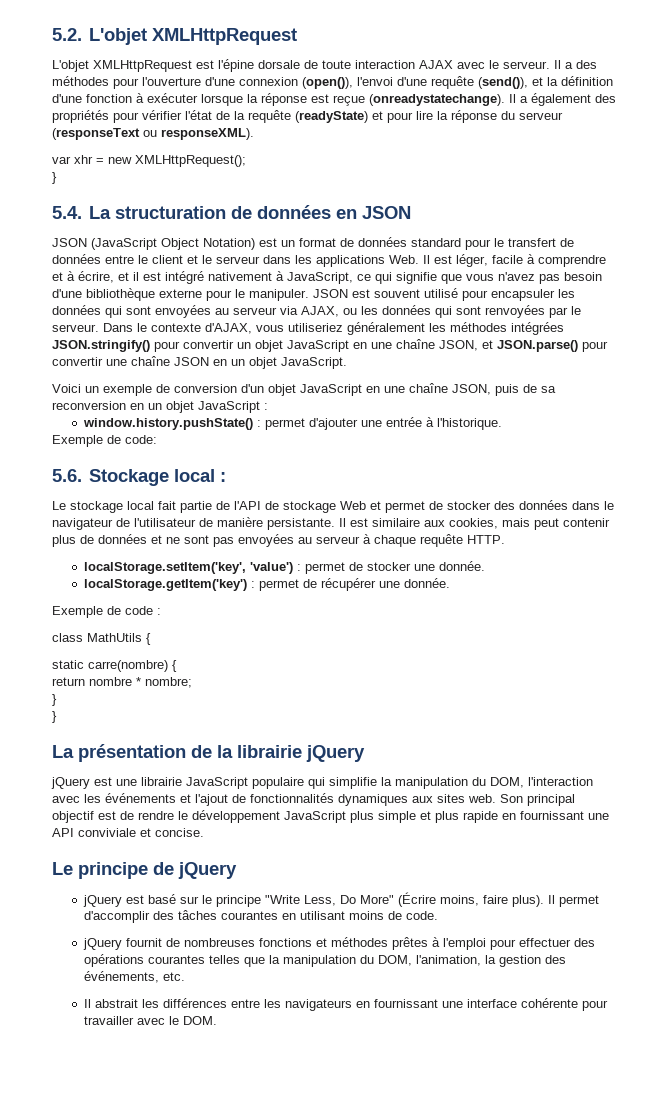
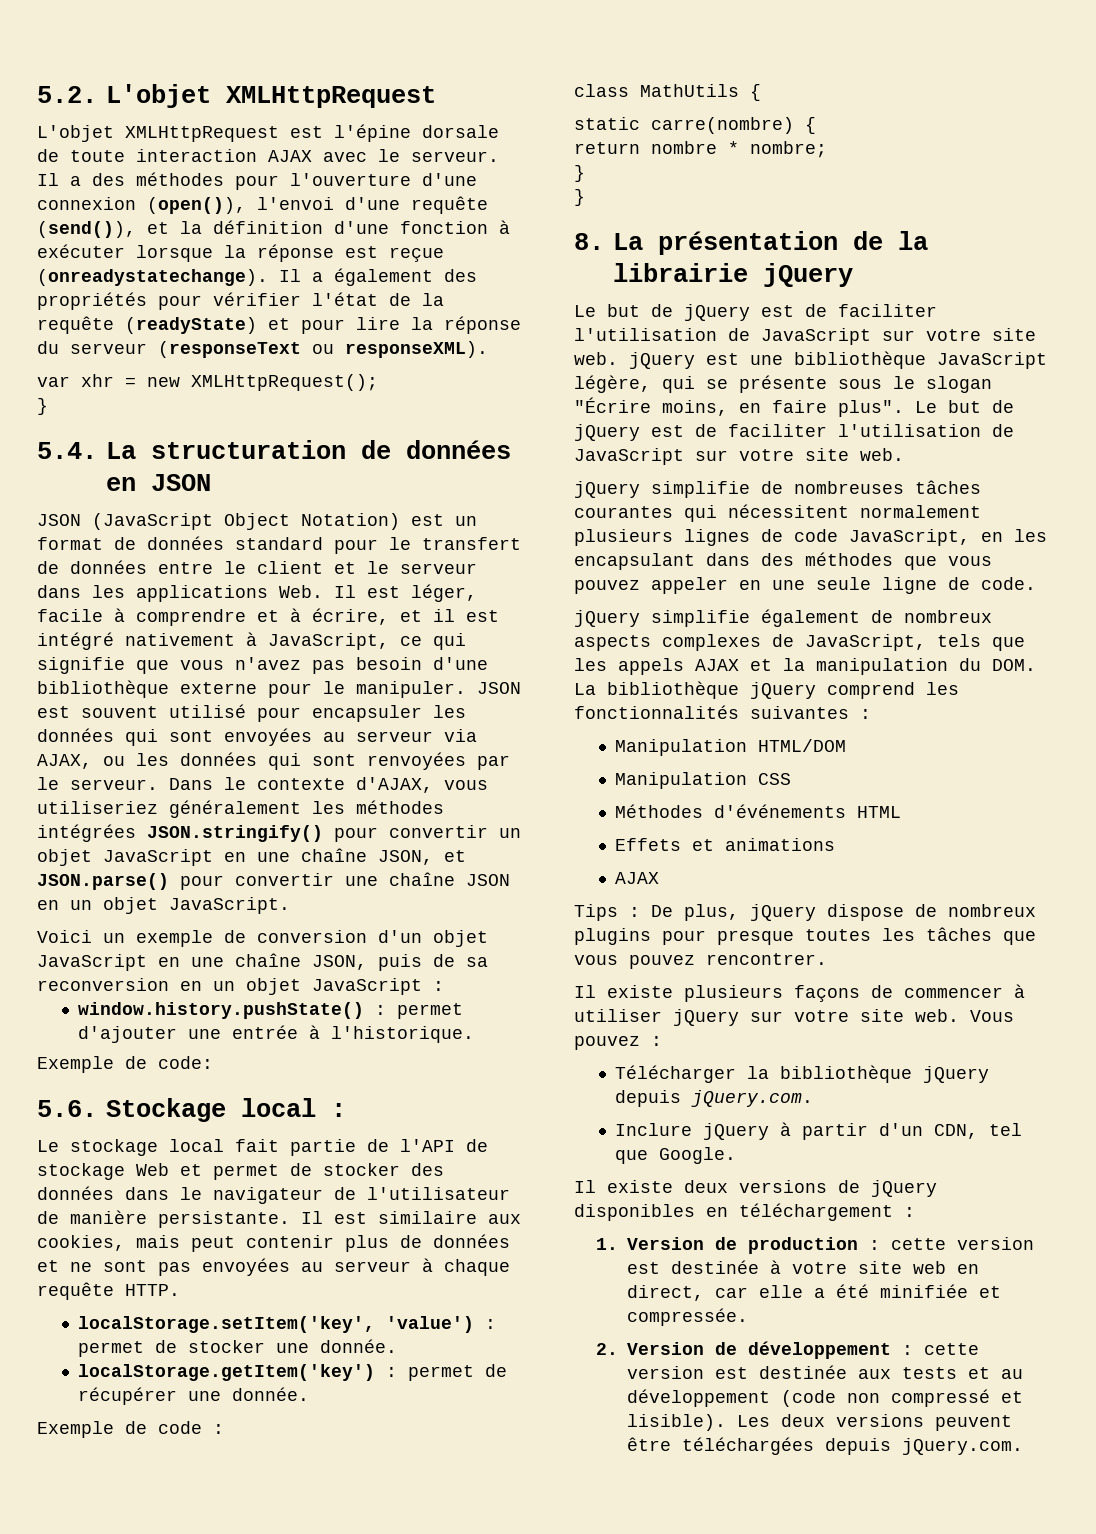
(57, 717) none -> [574,233,604,250] 8.
[51,777,593,789] [52,793,575,806] [52,810,609,823] [52,828,204,837] [52,862,237,879] [82,892,599,907] [83,910,438,923] [82,937,595,950] [83,954,566,967] [83,971,185,983] [83,998,608,1011] [83,1016,217,1025] jQuery est une librairie JavaScript populaire qui simplifie la manipulation du DOM, l'interaction avec les événements et l'ajout de fonctionnalités dynamiques aux sites web. Son principal objectif est de rendre le développement JavaScript plus simple et plus rapide en fournissant une API conviviale et concise. // Le principe de jQuery // jQuery est basé sur le principe "Write Less, Do More" (Écrire moins, faire plus). Il permet d'accomplir des tâches courantes en utilisant moins de code. // jQuery fournit de nombreuses fonctions et méthodes prêtes à l'emploi pour effectuer des opérations courantes telles que la manipulation du DOM, l'animation, la gestion des événements, etc. // Il abstrait les différences entre les navigateurs en fournissant une interface cohérente pour travailler avec le DOM. -> [574,304,937,321] [574,328,1036,345] [574,351,1047,369] [574,375,992,393] [574,397,1014,417] [574,424,1014,441] [574,448,904,465] [574,480,981,498] [574,504,981,522] [574,529,1047,546] [574,552,992,570] [574,577,1036,594] [574,609,992,627] [574,634,1025,651] [574,658,1036,675] [574,681,959,699] [574,705,871,719] [615,739,847,756] [615,772,792,789] [615,804,902,818] [615,838,836,851] [615,872,660,884] [574,904,1036,921] [574,927,1036,945] [574,953,827,969] [574,984,1025,1002] [574,1009,1014,1026] [574,1036,662,1050] [615,1065,990,1083] [615,1090,814,1107] [615,1122,1023,1140] [615,1147,737,1164] [574,1180,937,1197] [574,1203,915,1221] [595,1237,1034,1254] [626,1260,979,1274] [626,1284,1001,1301] [626,1308,748,1326] [595,1341,979,1359] [626,1365,1023,1379] [626,1389,1023,1407] [626,1414,1012,1431] [626,1437,1023,1455] Le but de jQuery est de faciliter l'utilisation de JavaScript sur votre site web. jQuery est une bibliothèque JavaScript légère, qui se présente sous le slogan "Écrire moins, en faire plus". Le but de jQuery est de faciliter l'utilisation de JavaScript sur votre site web. // jQuery simplifie de nombreuses tâches courantes qui nécessitent normalement plusieurs lignes de code JavaScript, en les encapsulant dans des méthodes que vous pouvez appeler en une seule ligne de code. // jQuery simplifie également de nombreux aspects complexes de JavaScript, tels que les appels AJAX et la manipulation du DOM. La bibliothèque jQuery comprend les fonctionnalités suivantes : // Manipulation HTML/DOM // Manipulation CSS // Méthodes d'événements HTML // Effets et animations // AJAX // Tips : De plus, jQuery dispose de nombreux plugins pour presque toutes les tâches que vous pouvez rencontrer. // Il existe plusieurs façons de commencer à utiliser jQuery sur votre site web. Vous pouvez : // Télécharger la bibliothèque jQuery depuis jQuery.com. // Inclure jQuery à partir d'un CDN, tel que Google. // Il existe deux versions de jQuery disponibles en téléchargement : // 1. Version de production : cette version est destinée à votre site web en direct, car elle a été minifiée et compressée. // 2. Version de développement : cette version est destinée aux tests et au développement (code non compressé et lisible). Les deux versions peuvent être téléchargées depuis jQuery.com.

